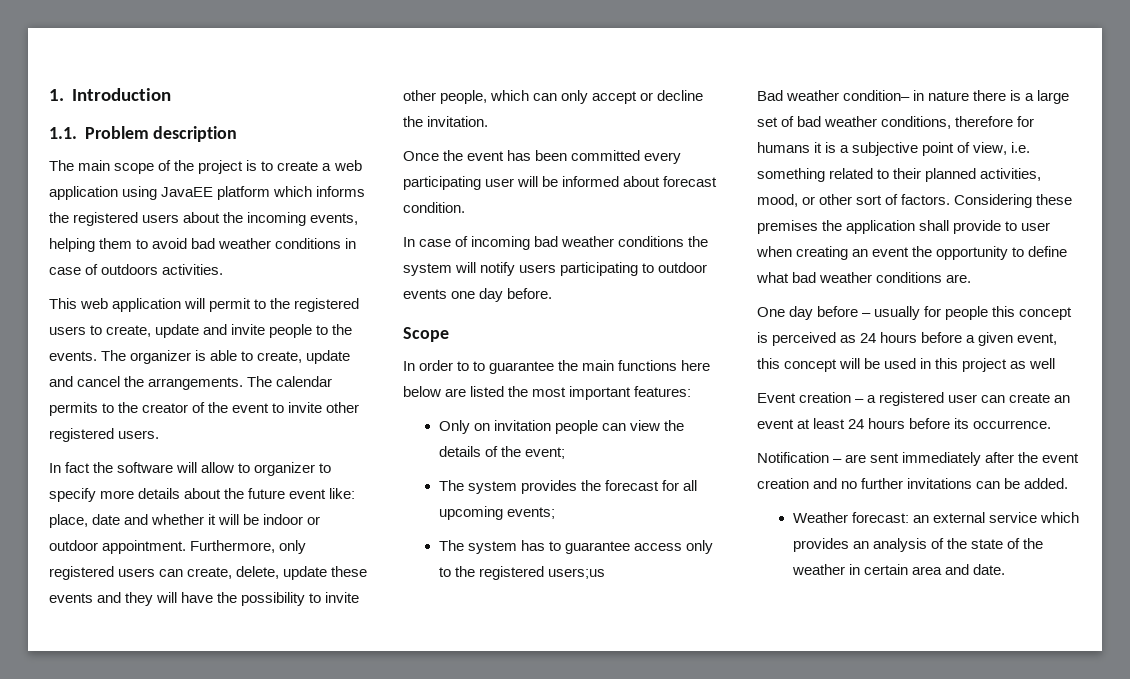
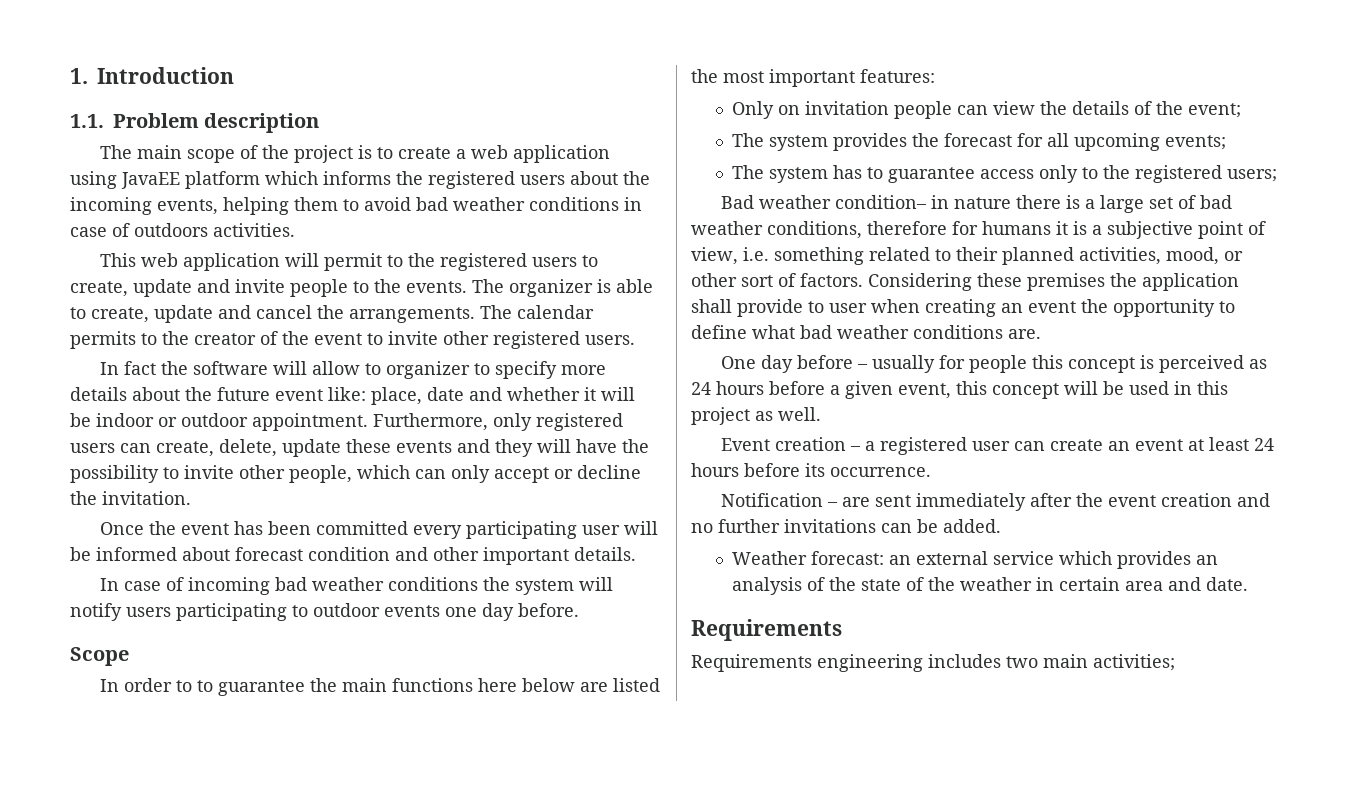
[403,202,465,213] condition. -> [308,547,636,565] condition and other important details.
[547,568,605,579] users;us -> [1226,169,1277,182] users;
[1029,358,1056,369] well -> [778,407,821,421] well.
(1006, 569) none -> [691,619,842,641] [691,654,1175,672] // Requirements // Requirements engineering includes two main activities;

